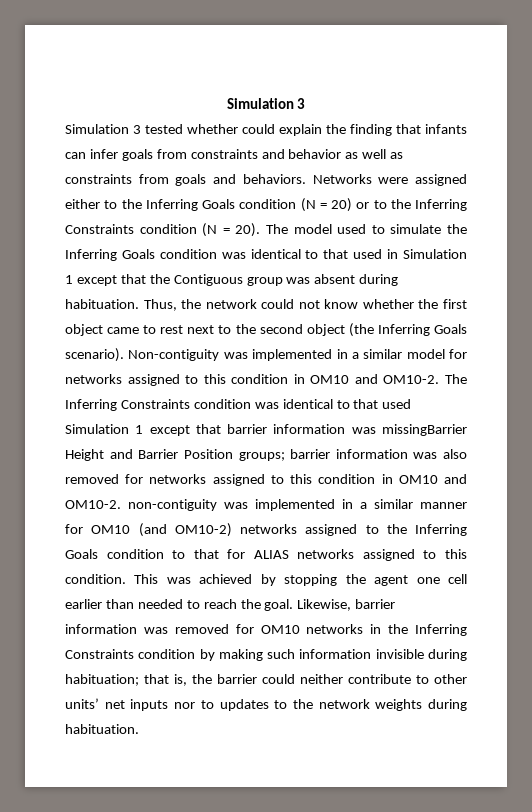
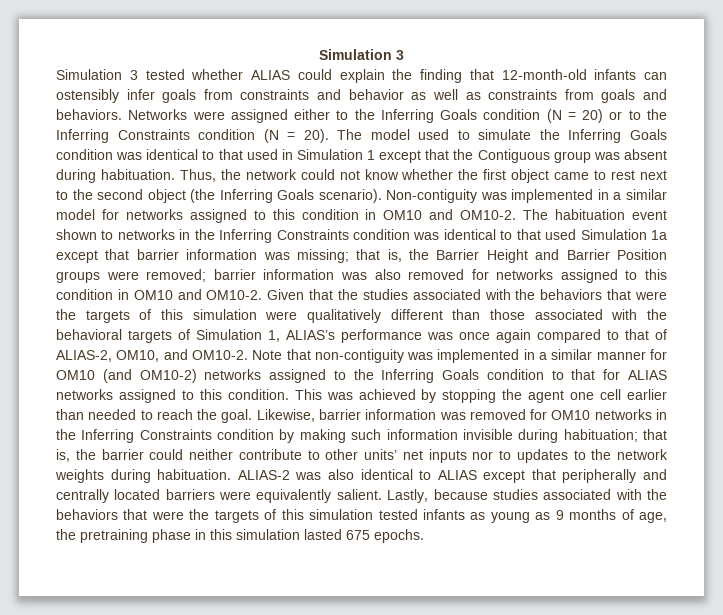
(238, 129) none -> [251,70,290,80] ALIAS
(421, 129) none -> [501,69,587,80] 12-month-old
(86, 155) none -> [56,89,119,103] ostensibly
(467, 379) none -> [555,209,667,220] [56,229,215,240] habituation event shown to networks in the
[135,425,144,434] 1 -> [651,230,668,240] 1a
[381,424,467,436] missingBarrier -> [296,249,480,263] missing; that is, the Barrier
[238,452,285,461] groups; -> [56,269,207,283] groups were removed;
(121, 504) none -> [267,289,667,300] [56,309,667,323] [56,329,667,343] [56,349,311,362] Given that the studies associated with the behaviors that were the targets of this simulation were qualitatively different than those associated with the behavioral targets of Simulation 1, ALIAS’s performance was once again compared to that of ALIAS-2, OM10, and OM10-2. Note that
(139, 729) none -> [237,469,667,483] [56,489,668,503] [56,509,667,523] [56,529,424,543] ALIAS-2 was also identical to ALIAS except that peripherally and centrally located barriers were equivalently salient. Lastly, because studies associated with the behaviors that were the targets of this simulation tested infants as young as 9 months of age, the pretraining phase in this simulation lasted 675 epochs.

